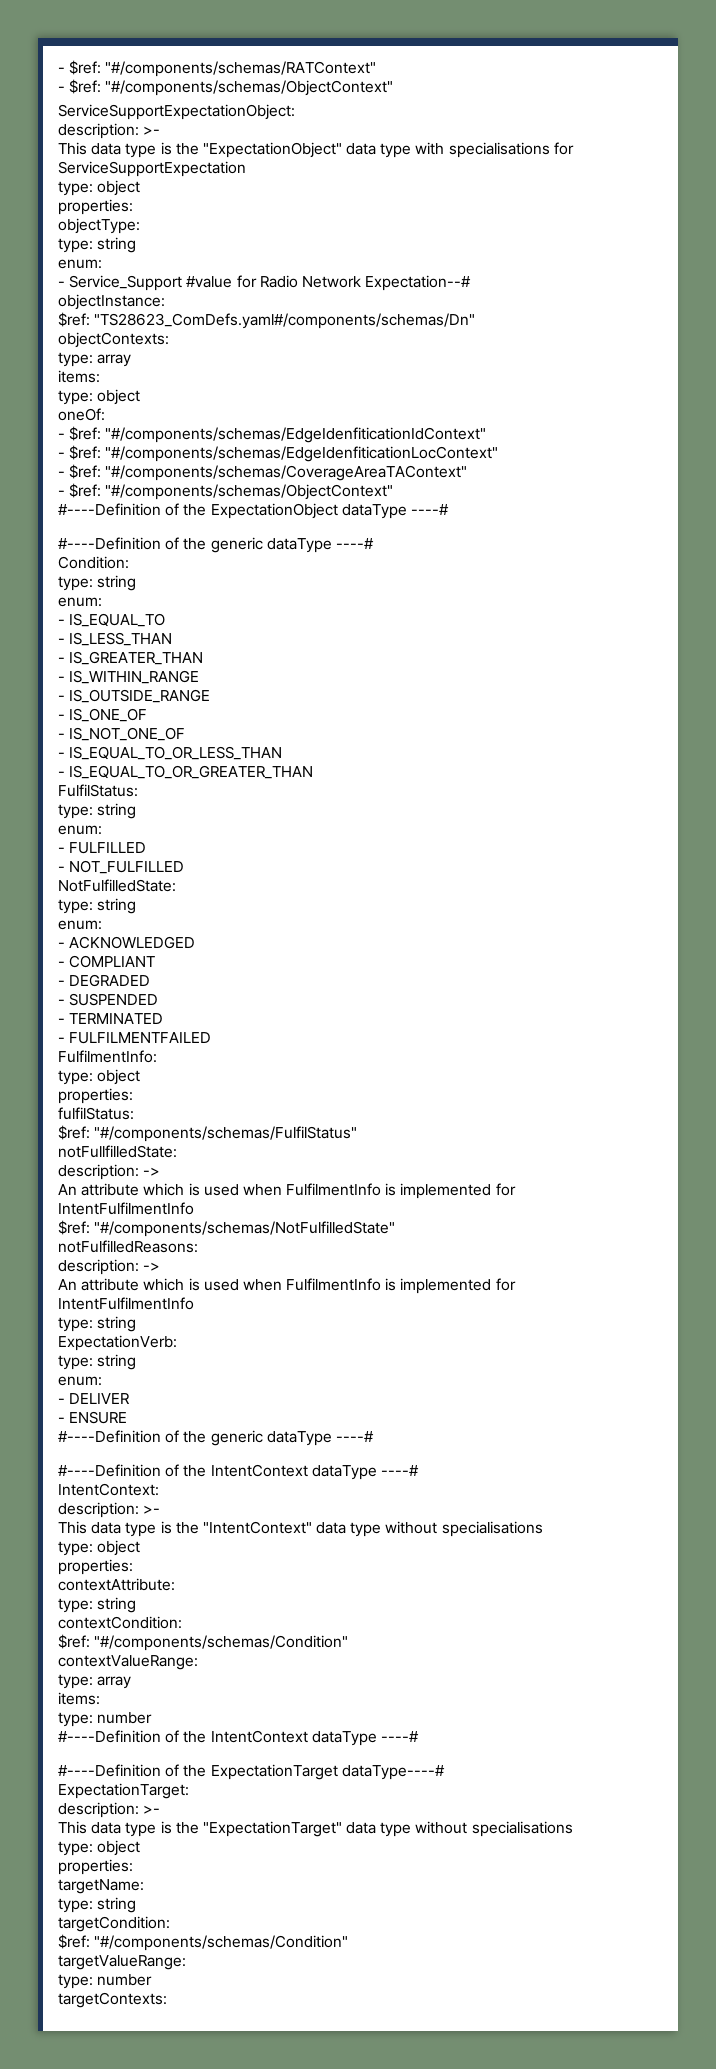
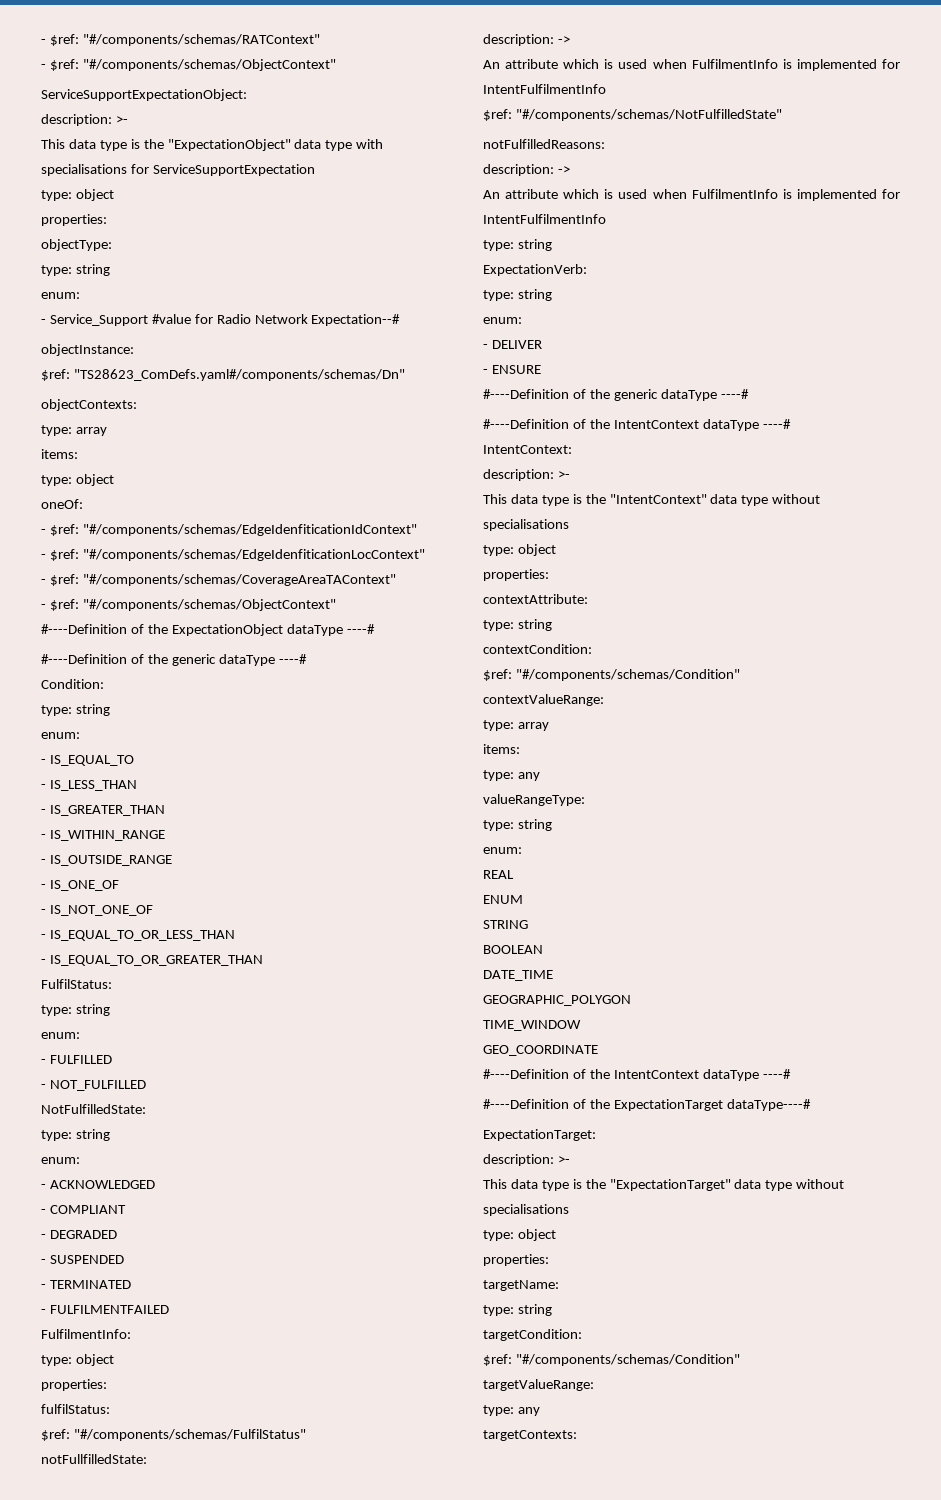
[97,1712,153,1724] number -> [517,772,540,781] [483,794,585,806] [483,819,552,831] [483,847,522,854] [483,870,514,879] [483,895,523,904] [483,920,528,929] [483,945,543,954] [483,970,553,981] [483,995,631,1006] [483,1020,581,1031] [483,1045,598,1056] any // valueRangeType: // type: string // enum: // REAL // ENUM // STRING // BOOLEAN // DATE_TIME // GEOGRAPHIC_POLYGON // TIME_WINDOW // GEO_COORDINATE
[97,1974,153,1986] number -> [517,1407,540,1416] any

